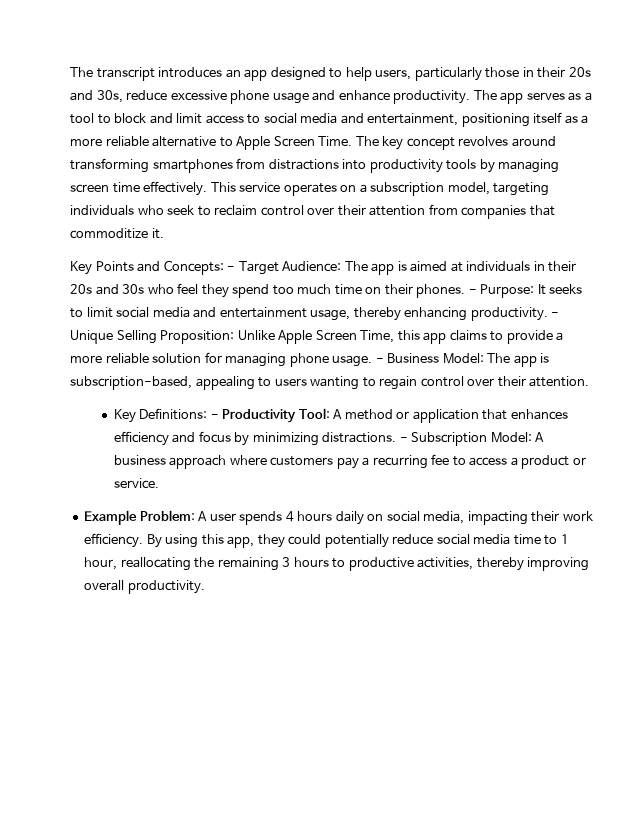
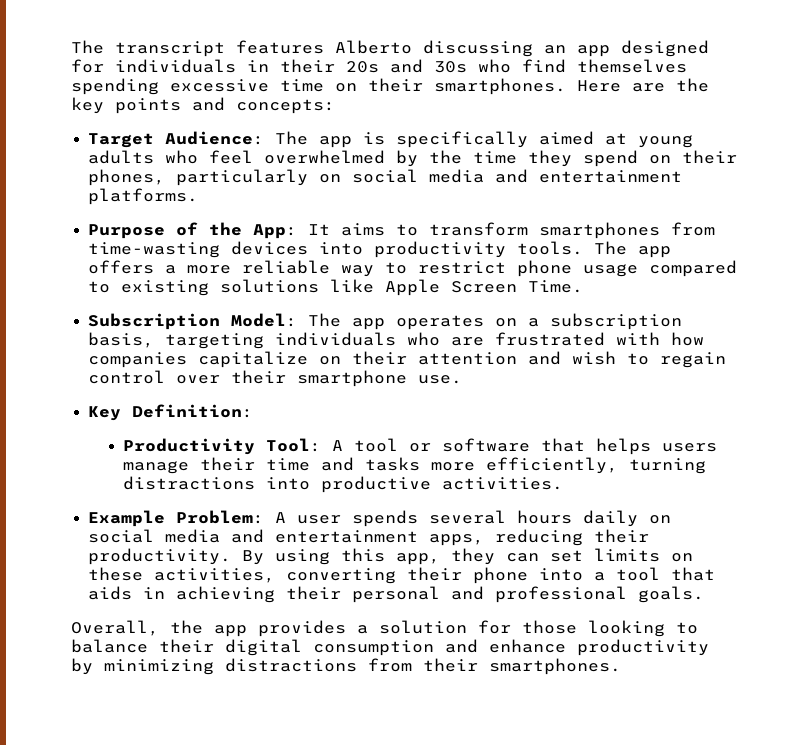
[158,67,591,81] [70,90,592,104] [70,112,589,127] [70,136,556,150] [70,158,560,173] [70,181,550,196] [70,204,555,219] [70,228,164,239] [70,260,463,275] introduces an app designed to help users, particularly those in their 20s and 30s, reduce excessive phone usage and enhance productivity. The app serves as a tool to block and limit access to social media and entertainment, positioning itself as a more reliable alternative to Apple Screen Time. The key concept revolves around transforming smartphones from distractions into productivity tools by managing screen time effectively. This service operates on a subscription model, targeting individuals who seek to reclaim control over their attention from companies that commoditize it. // Key Points and Concepts: - Target Audience: The app is aimed at -> [236,40,709,57] [71,59,104,73] features Alberto discussing an app designed for
[177,283,583,298] [70,307,560,321] [70,330,564,344] [70,352,550,367] [70,376,360,390] feel they spend too much time on their phones. - Purpose: It seeks to limit social media and entertainment usage, thereby enhancing productivity. - Unique Selling Proposition: Unlike Apple Screen Time, this app claims to provide a more reliable solution for managing phone usage. - Business Model: The app is subscription-based, appealing to users wanting -> [522,59,687,73] [71,78,709,95] [71,97,335,114] [88,131,694,148] [88,150,738,167] [88,169,683,186] [88,188,199,205] [88,222,716,239] [88,241,672,258] [88,260,738,277] [88,279,584,296] [88,313,683,330] [88,332,705,349] [88,351,617,368] find themselves spending excessive time on their smartphones. Here are the key points and concepts: // Target Audience: The app is specifically aimed at young adults who feel overwhelmed by the time they spend on their phones, particularly on social media and entertainment platforms. // Purpose of the App: It aims to transform smartphones from time-wasting devices into productivity tools. The app offers a more reliable way to restrict phone usage compared to existing solutions like Apple Screen Time. // Subscription Model: The app operates on a subscription basis, targeting individuals who are frustrated with how companies capitalize on their attention and wish
[529,376,590,387] [113,408,219,423] attention. // Key Definitions: - -> [297,370,463,387] [88,404,254,421] smartphone use. // Key Definition: //
[344,409,568,423] [113,431,545,446] [113,454,586,469] [113,478,159,489] method or application that enhances efficiency and focus by minimizing distractions. - Subscription Model: A business approach where customers pay a recurring fee to access a product or service. -> [354,438,718,455] [123,457,707,474] [123,476,564,493] tool or software that helps users manage their time and tasks more efficiently, turning distractions into productive activities.
[285,511,294,522] 4 -> [429,510,507,524] several
[423,511,593,525] [84,533,144,548] media, impacting their work efficiency. -> [165,529,650,546] [88,548,232,565] media and entertainment apps, reducing their productivity.
[288,534,569,548] [84,557,590,571] [84,580,205,594] could potentially reduce social media time to 1 hour, reallocating the remaining 3 hours to productive activities, thereby improving overall productivity. -> [506,548,694,562] [88,567,716,584] [88,586,705,603] [71,620,698,637] [71,639,709,656] [71,658,621,675] can set limits on these activities, converting their phone into a tool that aids in achieving their personal and professional goals. // Overall, the app provides a solution for those looking to balance their digital consumption and enhance productivity by minimizing distractions from their smartphones.

